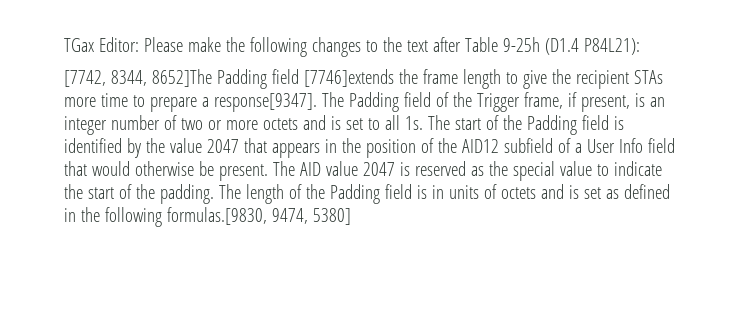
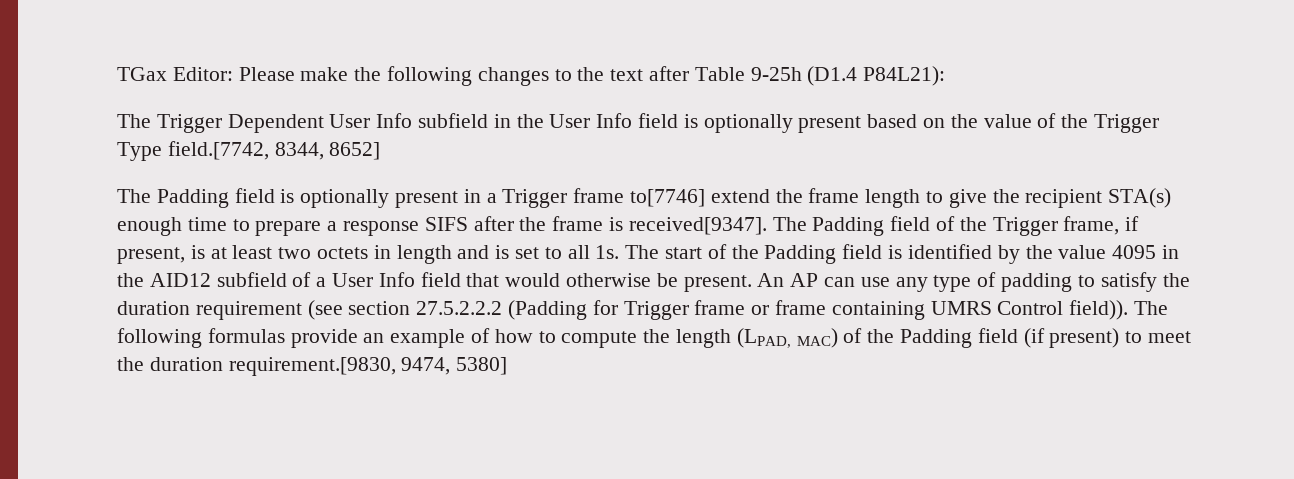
[64,69,394,89] [7742, 8344, 8652]The Padding field [7746]extends -> [117,113,1160,133] [117,141,381,161] [117,188,770,208] The Trigger Dependent User Info subfield in the User Info field is optionally present based on the value of the Trigger Type field.[7742, 8344, 8652] // The Padding field is optionally present in a Trigger frame to[7746] extend
[633,70,663,84] [64,97,96,107] STAs more -> [1108,188,1172,208] [117,217,182,236] STA(s) enough
[213,93,317,112] response[9347]. -> [343,216,767,236] response SIFS after the frame is received[9347].
[649,97,665,107] [64,115,298,135] an integer number of two or more octets -> [210,245,452,264] at least two octets in length
[206,138,434,158] 2047 that appears in the position of -> [1112,245,1179,259] 4095 in
[272,161,662,181] [64,184,670,204] [64,207,267,227] The AID value 2047 is reserved as the special value to indicate the start of the padding. The length of the Padding field is in units of octets and is set as defined in the following formulas.[9830, -> [757,272,1190,292] [117,300,1169,320] [117,328,1192,348] [117,357,396,376] An AP can use any type of padding to satisfy the duration requirement (see section 27.5.2.2.2 (Padding for Trigger frame or frame containing UMRS Control field)). The following formulas provide an example of how to compute the length (LPAD, MAC) of the Padding field (if present) to meet the duration requirement.[9830,

